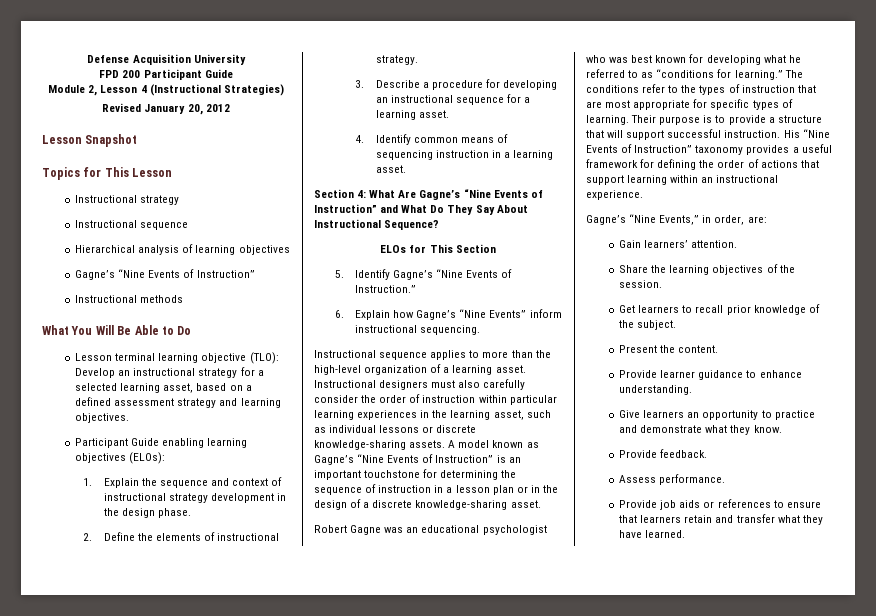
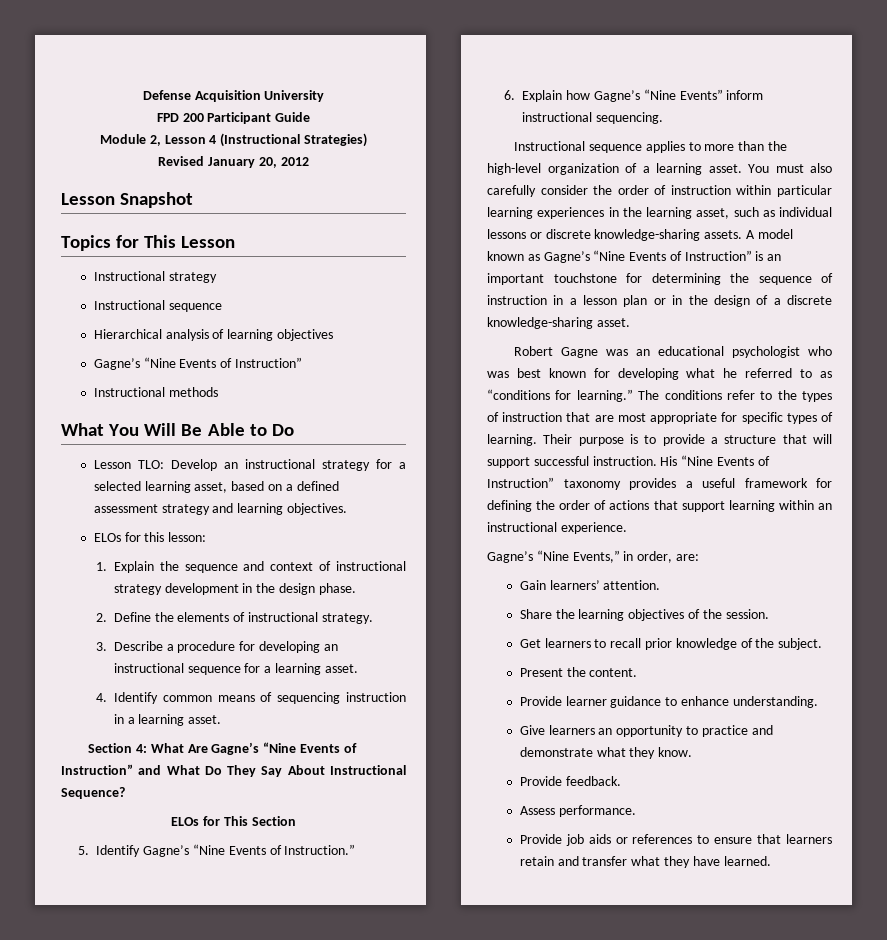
[115,352,279,364] terminal learning objective (TLO): -> [137,460,164,469] TLO:
[75,438,248,448] [75,452,166,464] Participant Guide enabling learning objectives (ELOs): -> [93,532,207,542] ELOs for this lesson:
[314,380,429,390] Instructional designers -> [748,164,769,173] You

